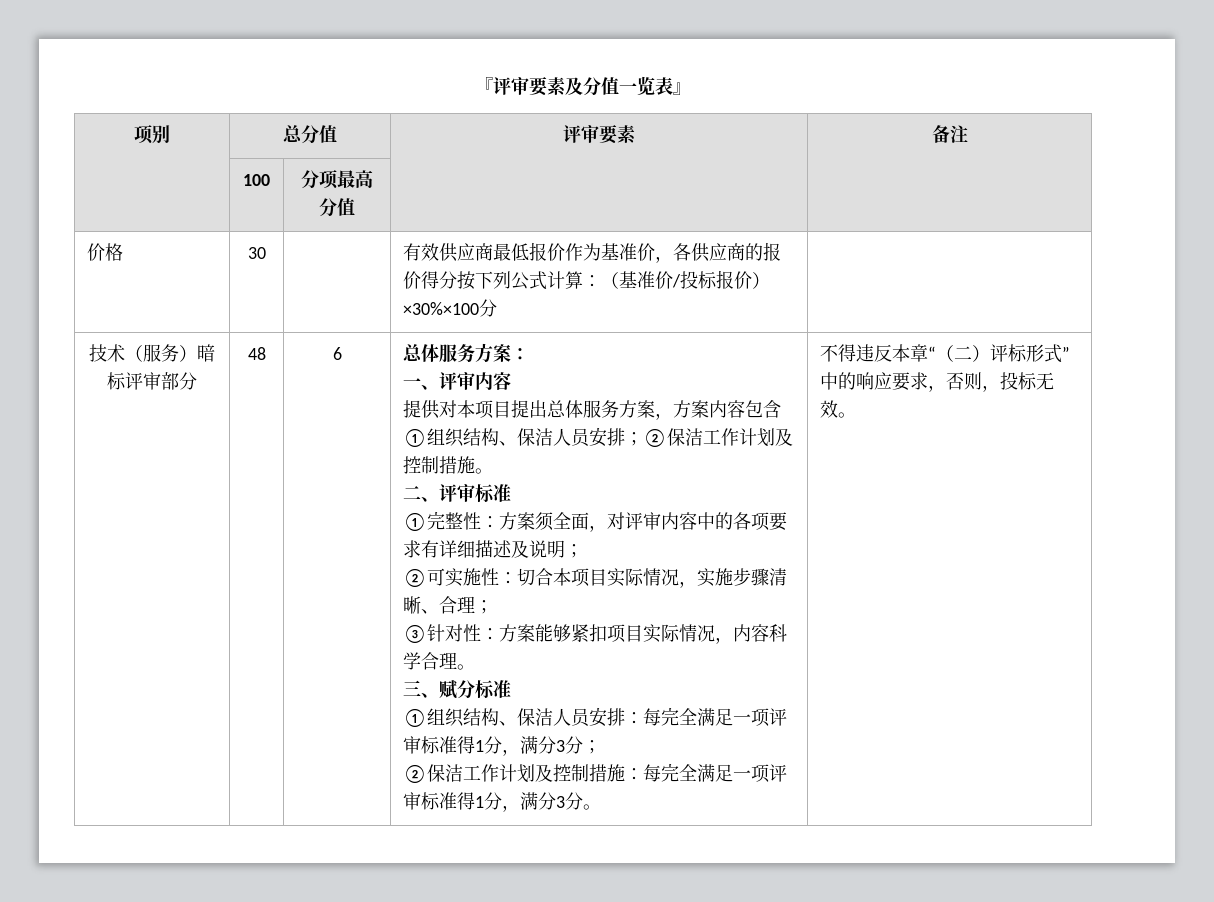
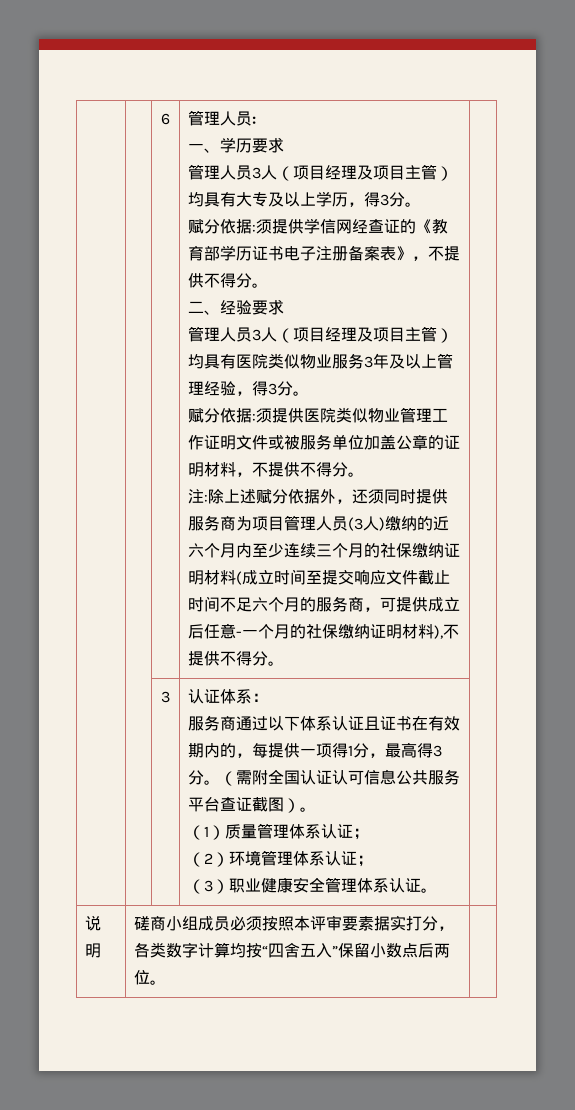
[475,76,691,96] [134,125,170,144] [283,125,337,144] [563,125,636,144] [931,125,968,143] [243,174,270,186] [301,170,373,189] [319,198,355,217] [87,243,124,261] [247,247,266,259] [403,242,782,263] [403,270,771,290] [403,299,498,317] [89,344,215,362] [107,372,197,390] [247,347,266,360] [332,347,342,360] [403,343,530,363] [403,372,512,390] [403,400,782,420] [403,427,794,447] [403,456,494,474] [403,484,512,503] [403,511,788,532] [403,540,584,558] [403,568,788,588] [403,596,494,614] [403,624,788,644] [403,652,476,670] [403,680,512,699] [403,707,788,727] [403,736,602,756] [403,763,788,783] [403,792,602,812] [820,344,1071,363] [820,372,1055,392] [820,400,857,418] 『评审要素及分值一览表』 // 项别 | 总分值 | 评审要素 | 备注 // | 100 | 分项最高分值 | | // 价格 | 30 | | 有效供应商最低报价作为基准价，各供应商的报价得分按下列公式计算：（基准价/投标报价）×30%×100分 | // 技术（服务）暗标评审部分 | 48 | 6 | 总体服务方案： // 一、评审内容 // 提供对本项目提出总体服务方案，方案内容包含①组织结构、保洁人员安排；②保洁工作计划及控制措施。 // 二、评审标准 // ①完整性：方案须全面，对评审内容中的各项要求有详细描述及说明； // ②可实施性：切合本项目实际情况，实施步骤清晰、合理； // ③针对性：方案能够紧扣项目实际情况，内容科学合理。 // 三、赋分标准 // ①组织结构、保洁人员安排：每完全满足一项评审标准得1分，满分3分； // ②保洁工作计划及控制措施：每完全满足一项评审标准得1分，满分3分。 | 不得违反本章“（二）评标形式”中的响应要求，否则，投标无效。 -> [161,113,170,125] [188,110,257,126] [188,137,285,153] [188,164,454,181] [188,191,422,207] [188,218,449,234] [188,245,461,261] [188,273,269,288] [188,299,285,315] [188,326,454,343] [188,353,454,369] [188,381,310,396] [188,407,449,423] [188,434,461,450] [188,462,365,477] [188,489,449,504] [188,515,450,531] [188,543,461,558] [188,569,451,585] [188,596,461,612] [188,623,460,639] [188,651,285,666] [161,691,170,703] [188,689,269,704] [188,715,461,731] [188,742,443,758] [188,769,461,786] [188,797,317,813] [188,823,370,840] [188,850,374,867] [188,877,438,894] [85,915,102,931] [85,943,102,958] [134,915,455,931] [134,942,451,958] [134,970,167,985] | | 6 | 管理人员: // 一、学历要求 // 管理人员3人（项目经理及项目主管）均具有大专及以上学历，得3分。 // 赋分依据:须提供学信网经查证的《教育部学历证书电子注册备案表》，不提供不得分。 // 二、经验要求 // 管理人员3人（项目经理及项目主管）均具有医院类似物业服务3年及以上管理经验，得3分。 // 赋分依据:须提供医院类似物业管理工作证明文件或被服务单位加盖公章的证明材料，不提供不得分。 // 注:除上述赋分依据外，还须同时提供服务商为项目管理人员(3人)缴纳的近六个月内至少连续三个月的社保缴纳证明材料(成立时间至提交响应文件截止时间不足六个月的服务商，可提供成立后任意-一个月的社保缴纳证明材料),不提供不得分。 | // | | 3 | 认证体系： // 服务商通过以下体系认证且证书在有效期内的，每提供一项得1分，最高得3分。（需附全国认证认可信息公共服务平台查证截图）。 // （1）质量管理体系认证； // （2）环境管理体系认证； // （3）职业健康安全管理体系认证。 | // 说明 | 磋商小组成员必须按照本评审要素据实打分，各类数字计算均按“四舍五入”保留小数点后两位。 |

